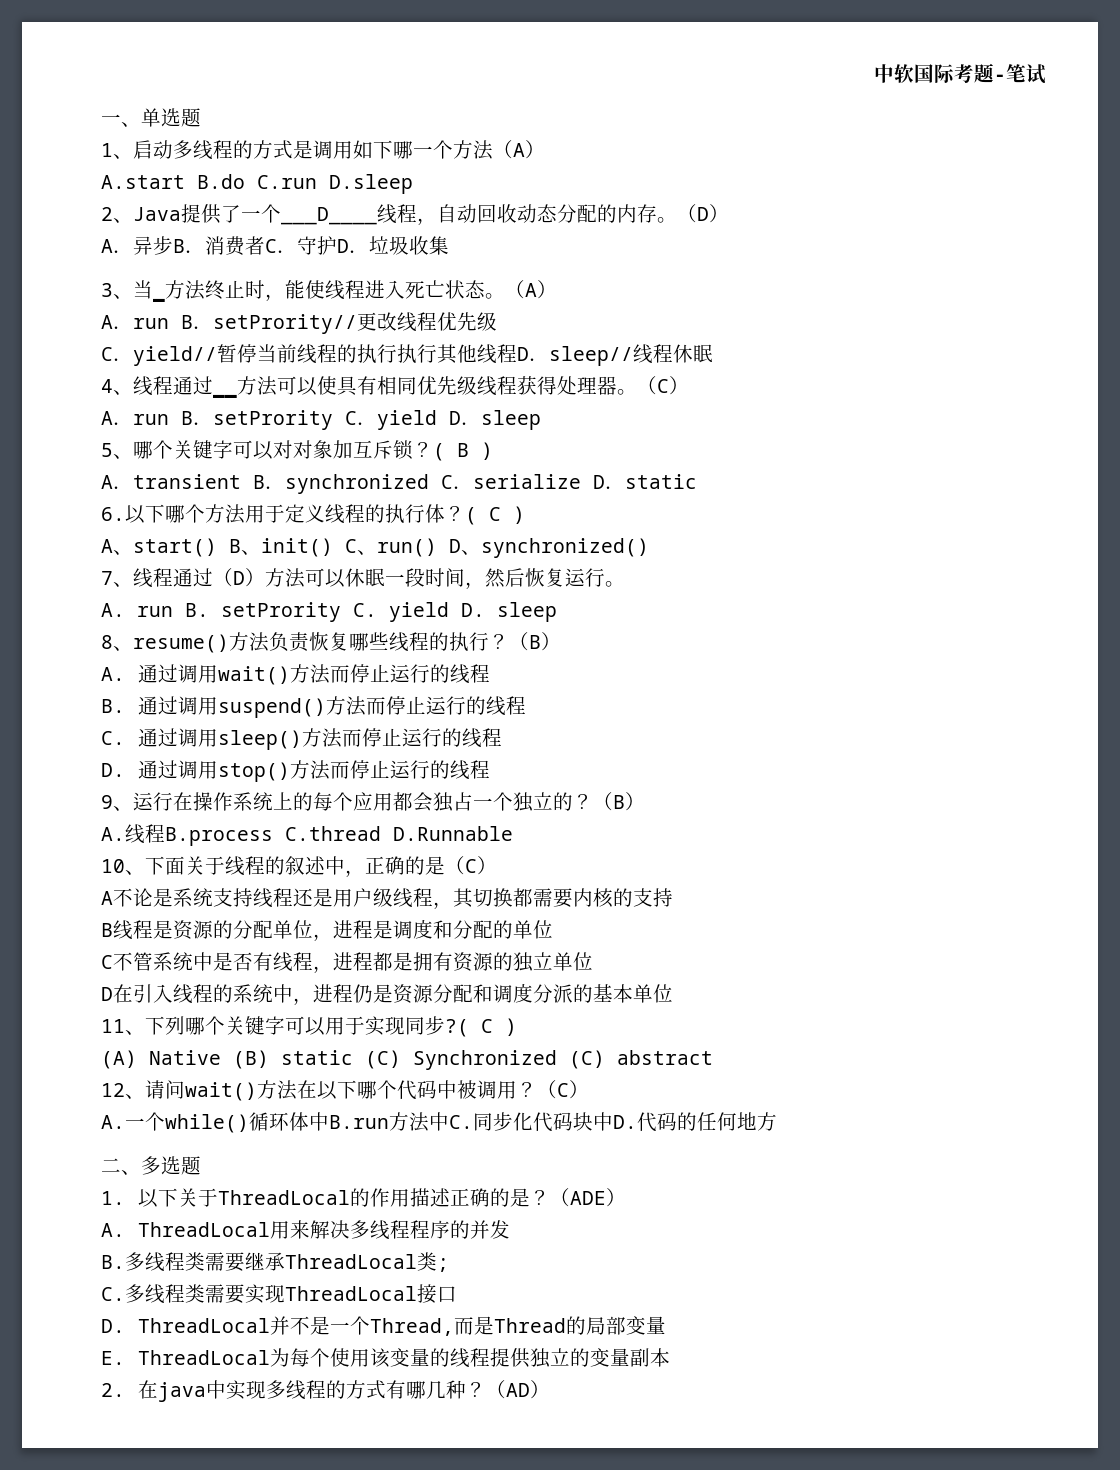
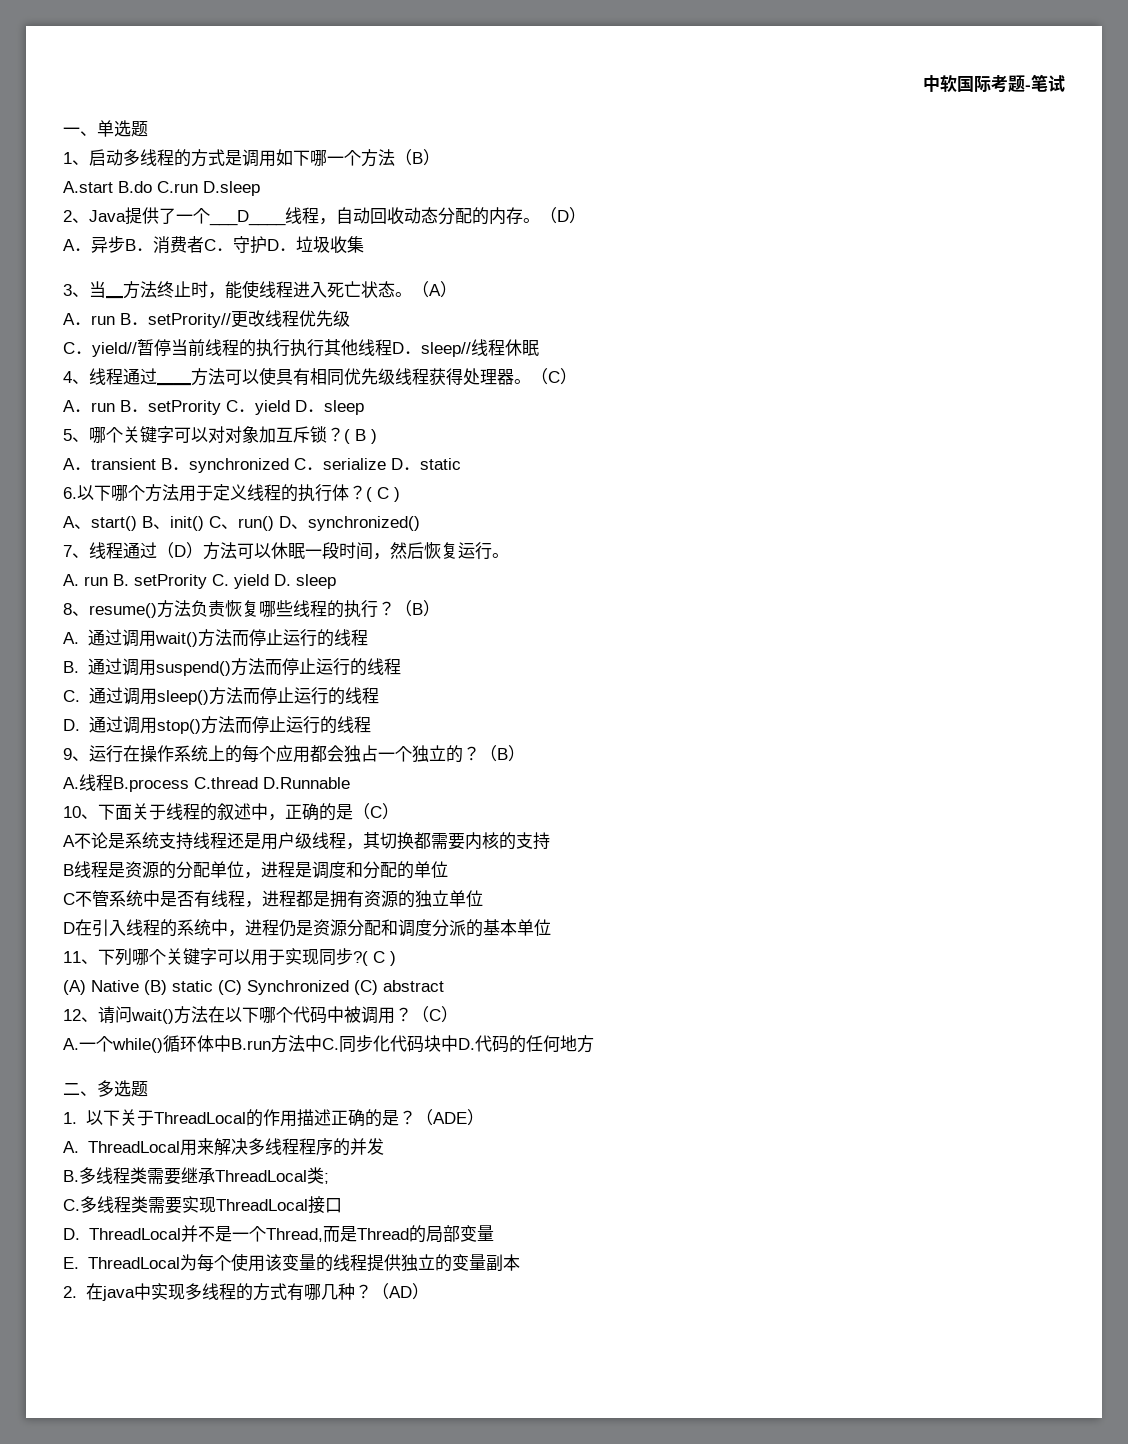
[513,143,525,157] A -> [412,152,423,164] B

